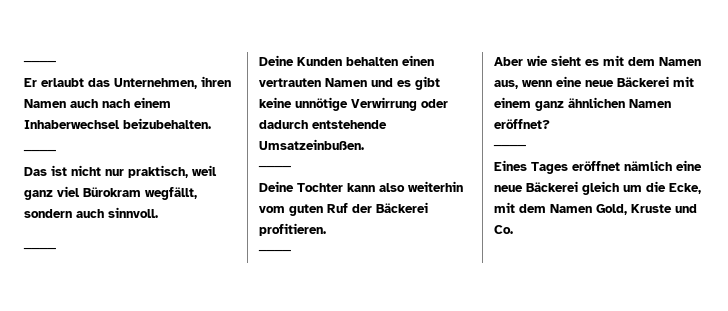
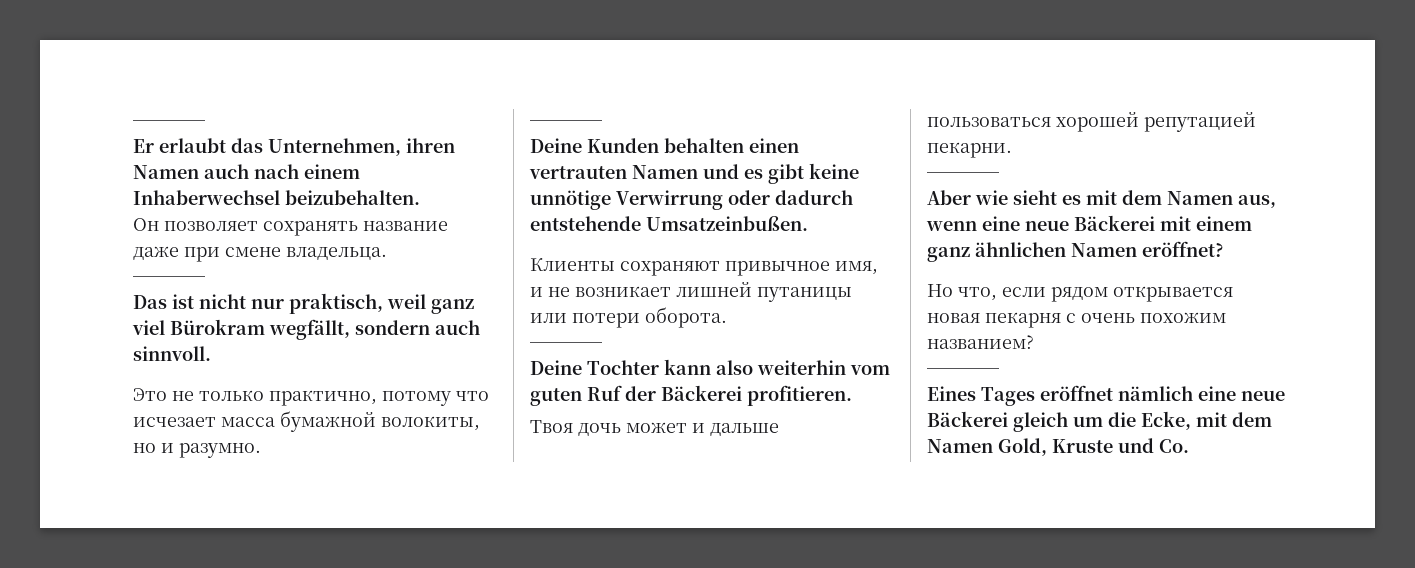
(211, 123) none -> [133,218,448,236] [133,246,387,262] // Он позволяет сохранять название даже при смене владельца.
(158, 212) none -> [133,388,489,406] [133,411,480,432] [133,443,261,458] // Это не только практично, потому что исчезает масса бумажной волокиты, но и разумно.
(364, 144) none -> [530,258,878,276] [530,282,852,302] [530,307,727,328] // Клиенты сохраняют привычное имя, и не возникает лишней путаницы или потери оборота.
(326, 229) none -> [530,420,779,436] [927,112,1256,132] [927,142,1012,158] // Твоя дочь может и дальше пользоваться хорошей репутацией пекарни.
(550, 124) none -> [927,284,1233,302] [927,312,1226,328] [927,335,1034,349] // Но что, если рядом открывается новая пекарня с очень похожим названием?

